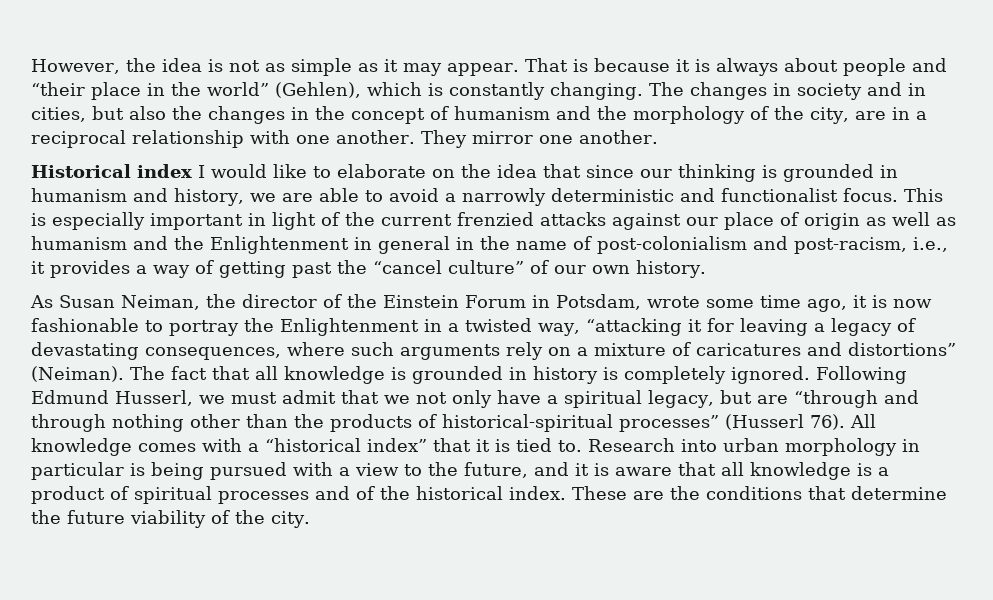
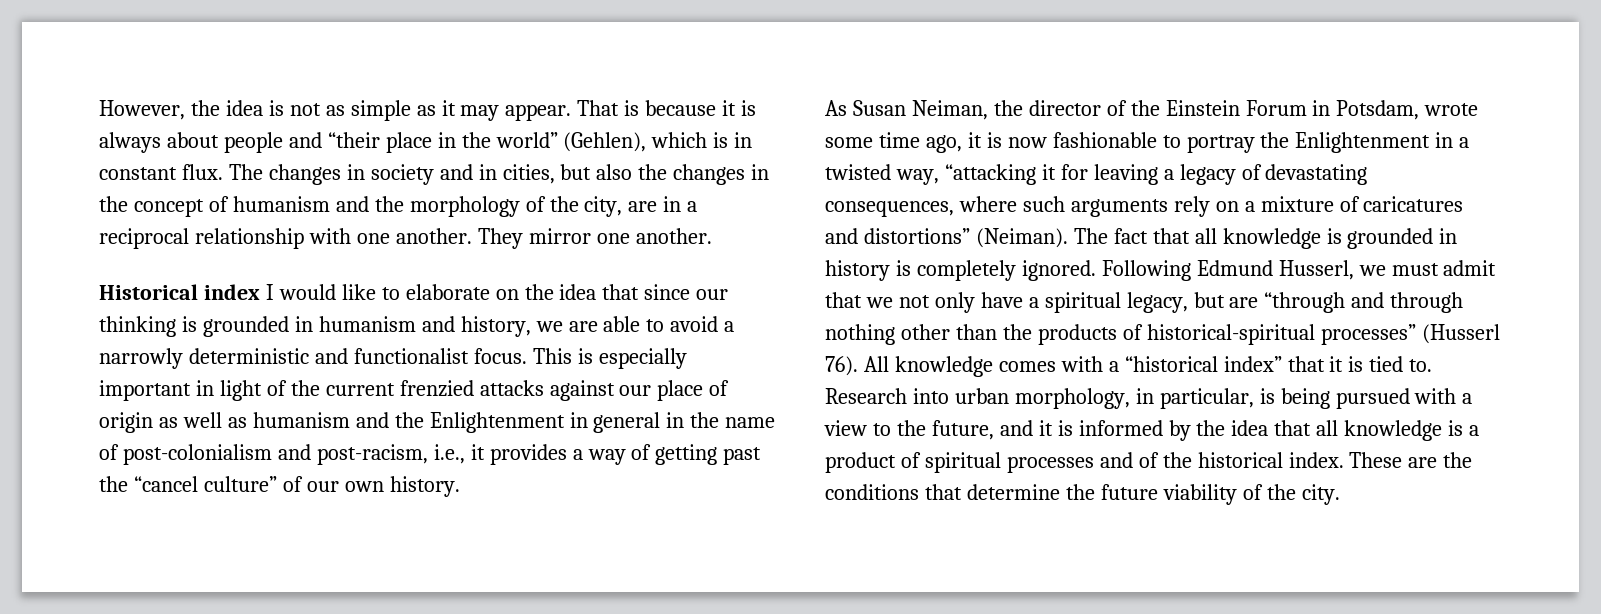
[449,82,643,100] constantly changing. -> [734,132,753,148] [99,164,223,180] in constant flux.
[785,438,920,456] [31,462,124,480] morphology in particular -> [1014,388,1254,409] morphology, in particular,
[615,467,672,476] aware -> [1078,420,1269,441] informed by the idea

